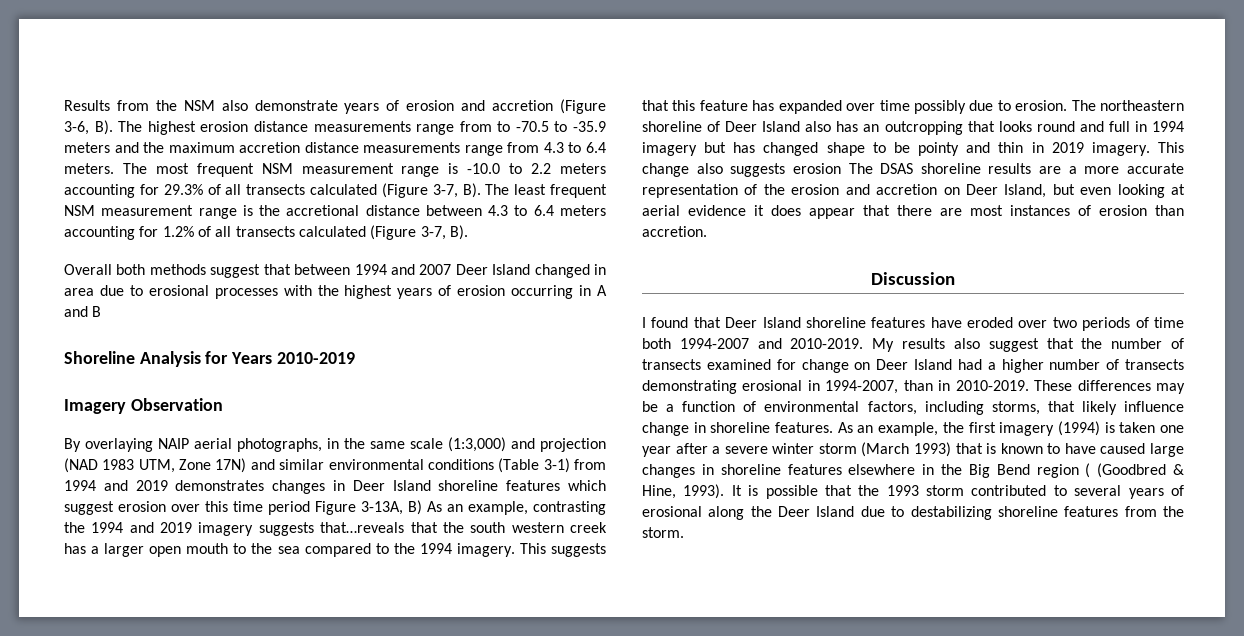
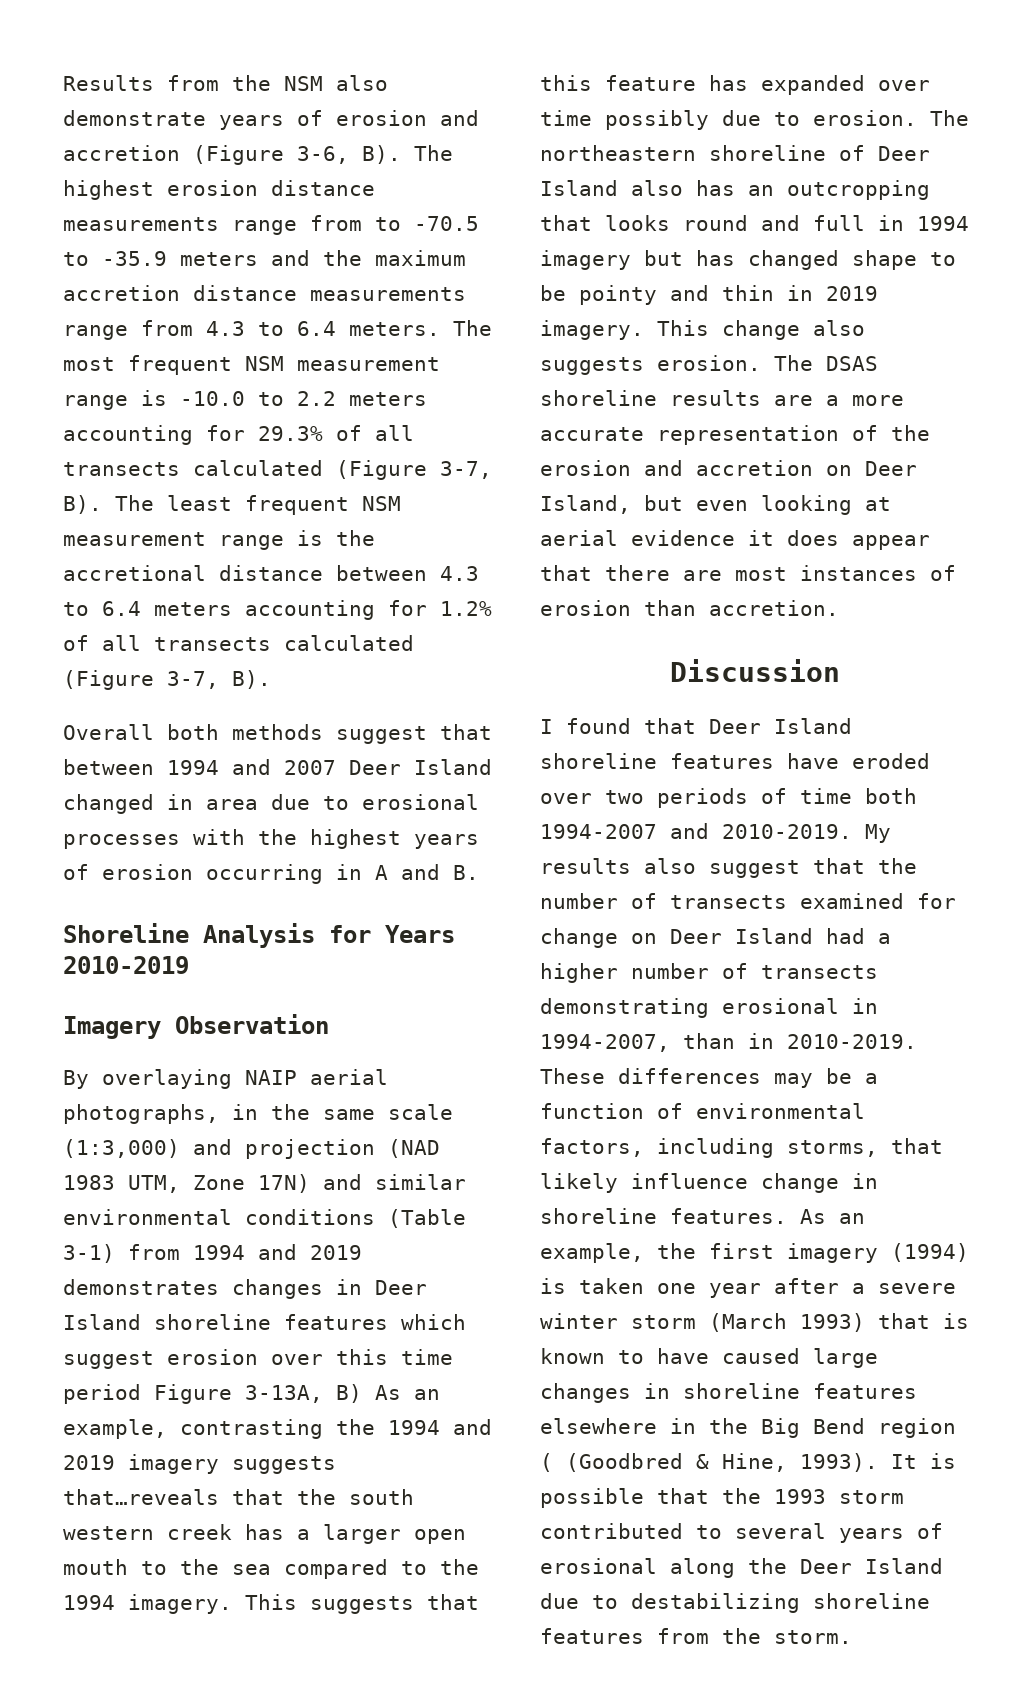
[92,306,102,317] B -> [453,865,479,880] B.
[792,163,841,174] erosion -> [657,355,761,371] erosion.

